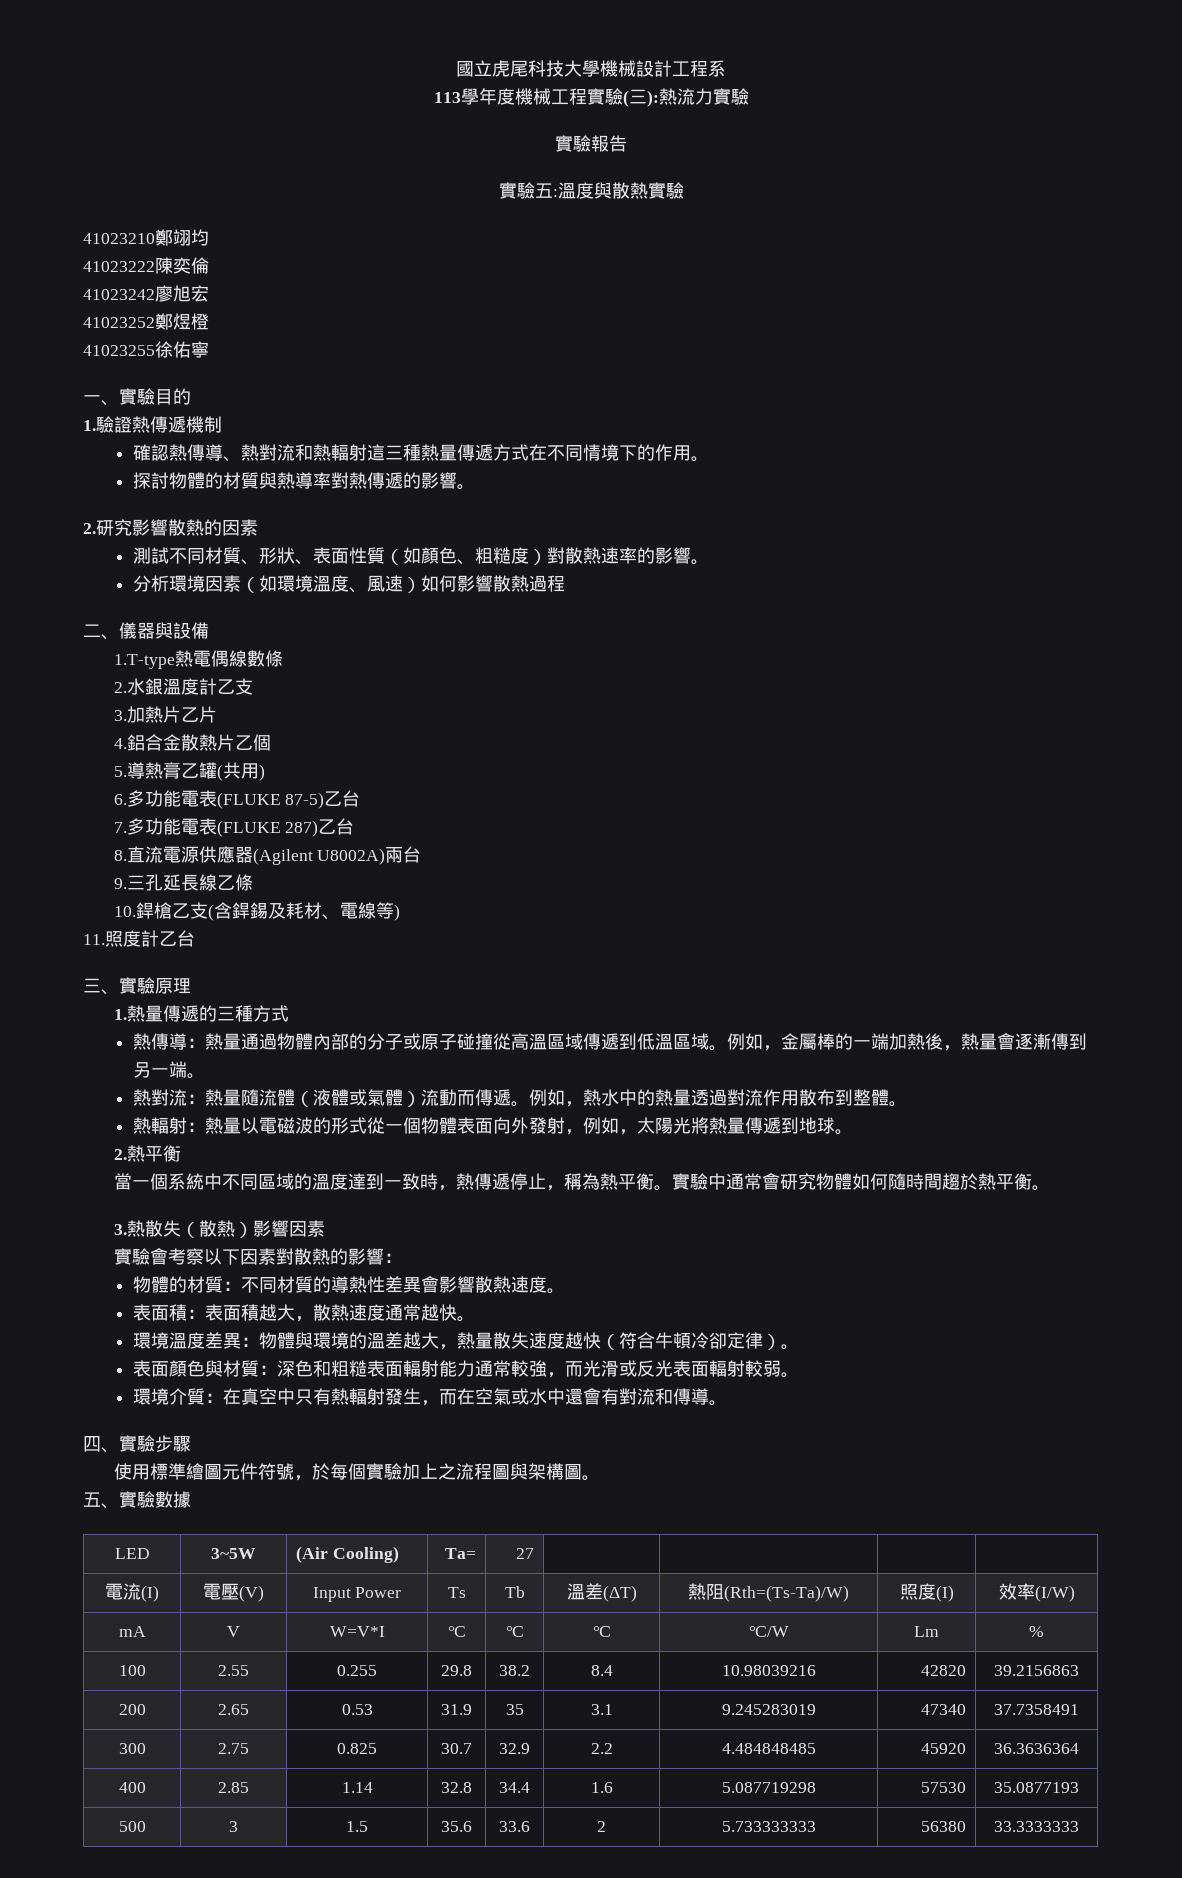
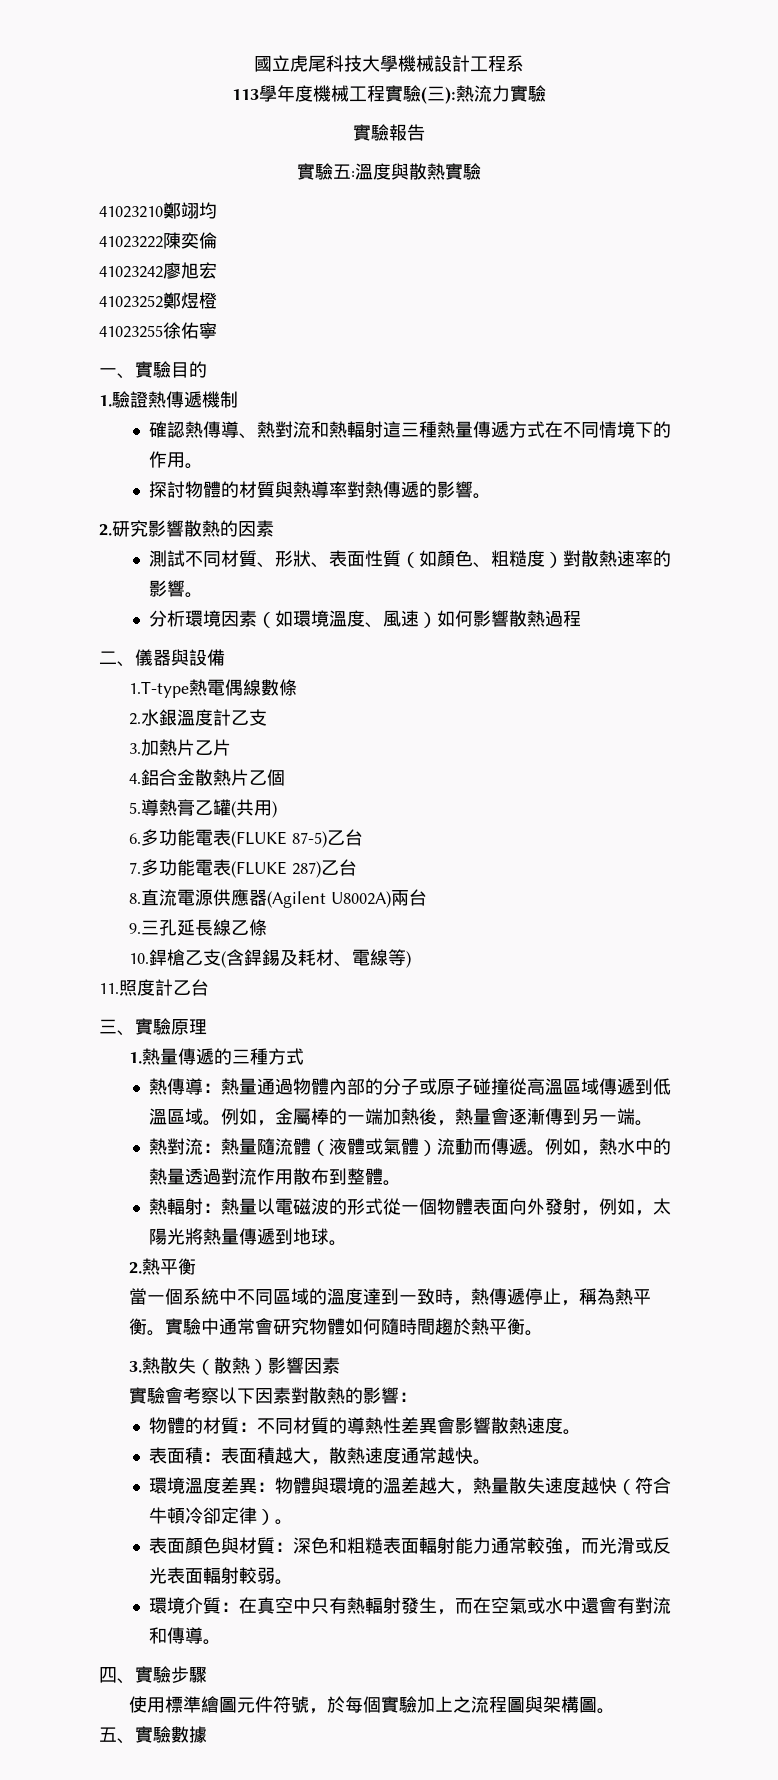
[114,1548,150,1559] [211,1548,256,1559] [295,1546,399,1563] [445,1548,477,1559] [516,1548,535,1559] [105,1583,159,1602] [203,1583,264,1602] [312,1587,402,1602] [447,1587,466,1598] [504,1586,525,1598] [566,1583,637,1602] [688,1583,849,1602] [899,1583,954,1602] [998,1583,1075,1602] [118,1626,146,1637] [227,1626,240,1637] [329,1626,385,1637] [447,1626,466,1637] [505,1626,524,1637] [592,1626,611,1637] [748,1626,789,1637] [914,1626,939,1637] [1029,1626,1044,1637] [118,1665,146,1676] [218,1665,249,1676] [337,1665,377,1676] [441,1665,472,1676] [499,1665,530,1676] [590,1665,613,1676] [721,1665,816,1676] [921,1665,967,1676] [994,1665,1079,1676] [118,1704,146,1715] [218,1704,249,1715] [341,1704,373,1715] [441,1704,472,1715] [505,1704,524,1715] [590,1704,613,1715] [721,1704,816,1715] [921,1704,967,1715] [994,1704,1079,1715] [118,1743,146,1754] [218,1743,249,1754] [337,1743,377,1754] [441,1743,472,1754] [499,1743,530,1754] [590,1743,613,1754] [721,1743,816,1754] [921,1743,967,1754] [994,1743,1079,1754] [118,1782,146,1793] [218,1782,249,1793] [341,1782,373,1793] [441,1782,472,1793] [499,1782,530,1793] [590,1782,613,1793] [721,1782,816,1793] [921,1782,967,1793] [994,1782,1079,1793] [118,1821,146,1832] [229,1821,238,1832] [346,1821,368,1832] [441,1821,472,1832] [499,1821,530,1832] [597,1821,606,1832] [721,1821,816,1832] [921,1821,967,1832] [994,1821,1079,1832] // LED | 3~5W | (Air Cooling) | Ta= | 27 | | | | // 電流(I) | 電壓(V) | Input Power | Ts | Tb | 溫差(ΔT) | 熱阻(Rth=(Ts-Ta)/W) | 照度(I) | 效率(I/W) // mA | V | W=V*I | ℃ | ℃ | ℃ | ℃/W | Lm | % // 100 | 2.55 | 0.255 | 29.8 | 38.2 | 8.4 | 10.98039216 | 42820 | 39.2156863 // 200 | 2.65 | 0.53 | 31.9 | 35 | 3.1 | 9.245283019 | 47340 | 37.7358491 // 300 | 2.75 | 0.825 | 30.7 | 32.9 | 2.2 | 4.484848485 | 45920 | 36.3636364 // 400 | 2.85 | 1.14 | 32.8 | 34.4 | 1.6 | 5.087719298 | 57530 | 35.0877193 // 500 | 3 | 1.5 | 35.6 | 33.6 | 2 | 5.733333333 | 56380 | 33.3333333 -> (207, 1734) none

